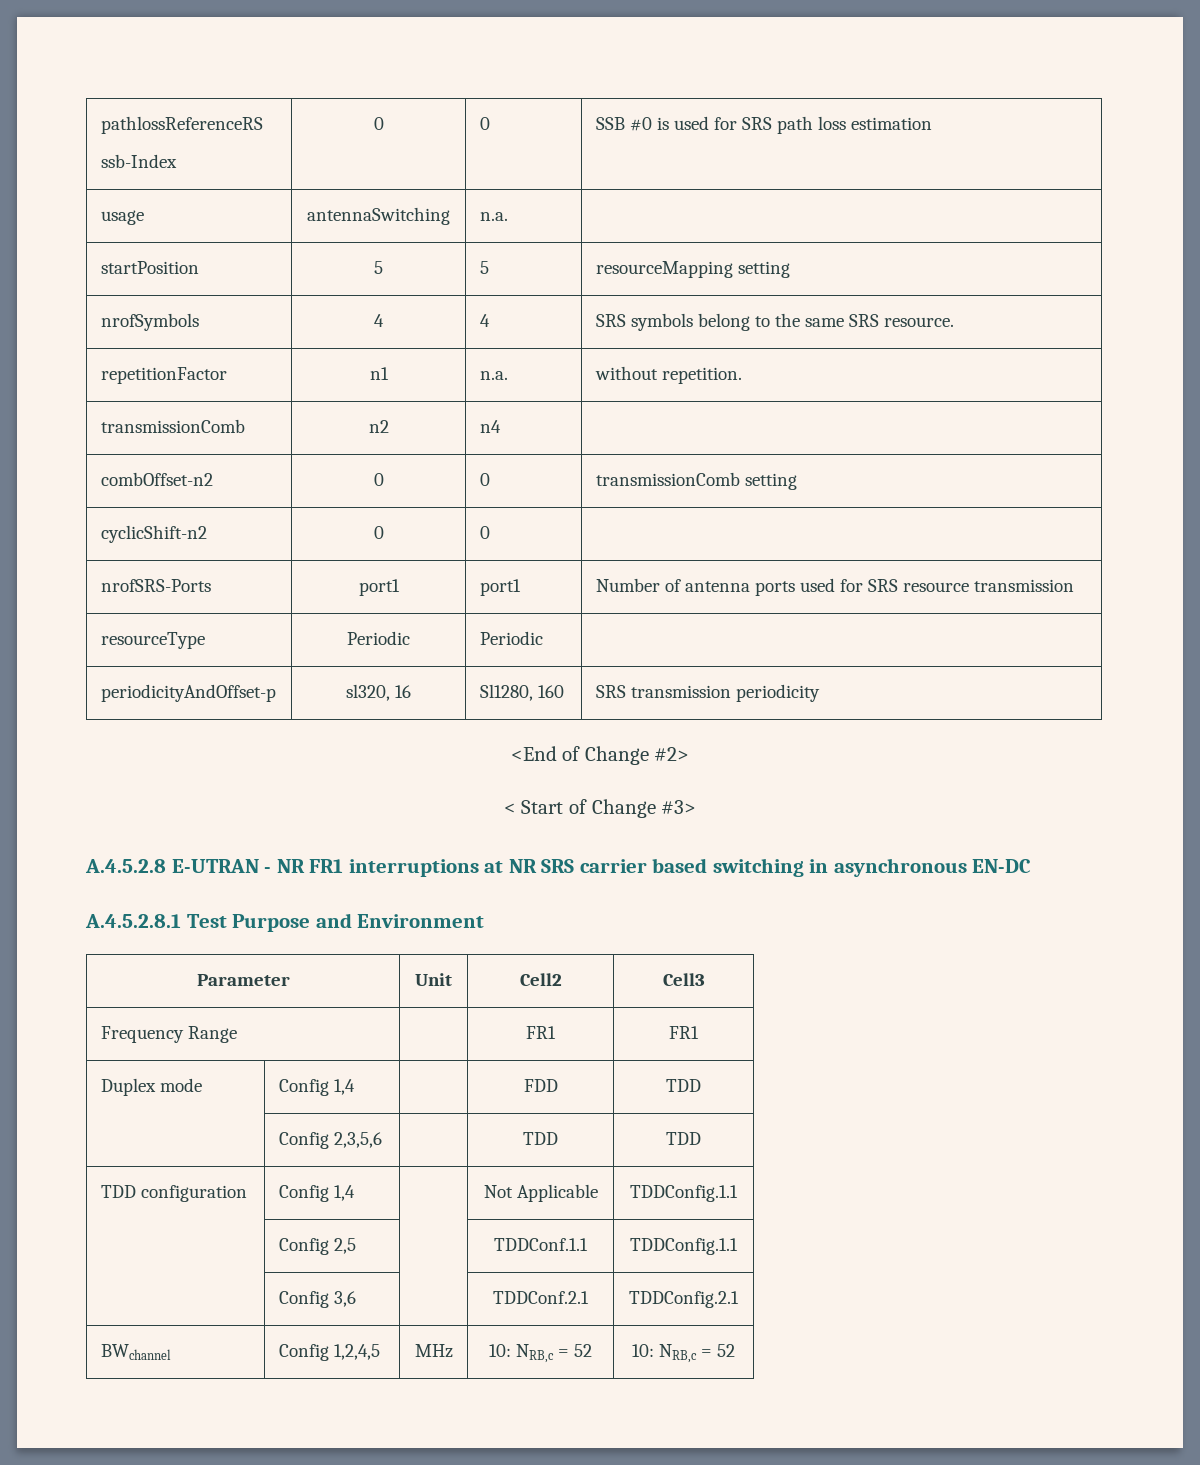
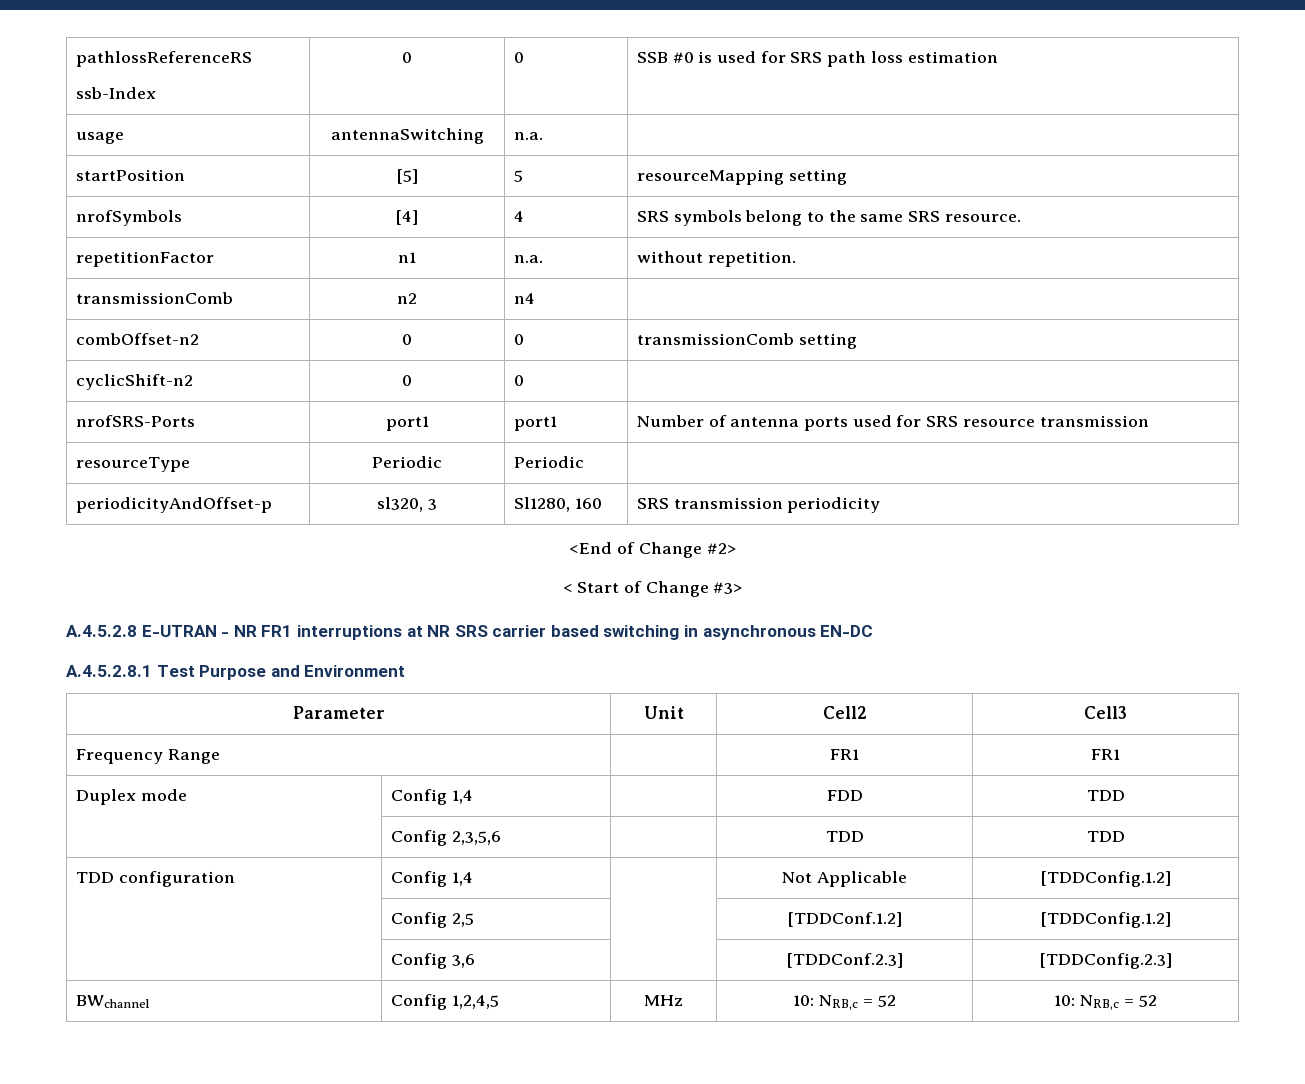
[374,261,383,274] 5 -> [396,169,418,184] [5]
[374,314,384,327] 4 -> [396,210,418,225] [4]
[394,685,411,698] 16 -> [427,499,437,510] 3
[630,1185,738,1202] TDDConfig.1.1 -> [1040,871,1171,887] [TDDConfig.1.2]
[494,1238,588,1251] [630,1238,738,1255] TDDConf.1.1 | TDDConfig.1.1 -> [787,912,902,927] [1040,912,1171,928] [TDDConf.1.2] | [TDDConfig.1.2]
[493,1291,589,1304] [629,1291,739,1308] TDDConf.2.1 | TDDConfig.2.1 -> [786,953,903,968] [1039,953,1172,969] [TDDConf.2.3] | [TDDConfig.2.3]

